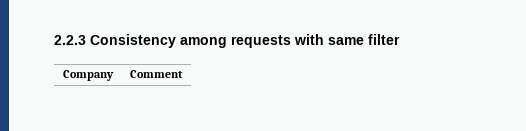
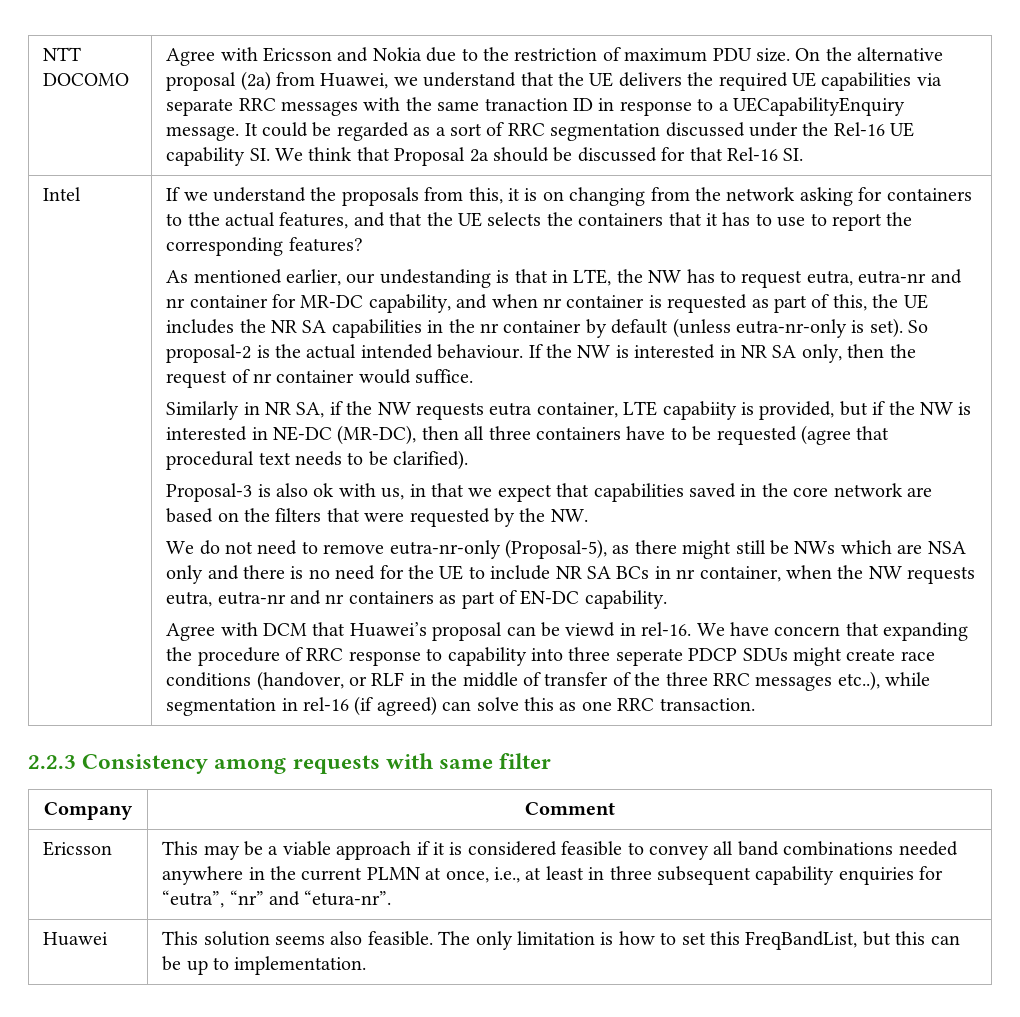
(54, 40) none -> [43,47,82,61] [43,73,130,86] [166,47,944,66] [166,71,942,91] [166,97,906,116] [166,122,915,141] [166,147,804,166] [43,187,82,201] [166,187,972,206] [166,212,913,231] [166,237,363,256] [166,269,962,288] [166,294,928,313] [166,318,929,338] [166,344,916,363] [166,369,474,388] [166,401,972,420] [166,425,890,445] [166,450,469,470] [166,483,933,502] [166,508,588,527] [166,539,966,559] [166,565,976,584] [166,590,667,609] [166,622,969,641] [166,647,935,666] [166,671,931,691] [166,696,755,716] NTT DOCOMO | Agree with Ericsson and Nokia due to the restriction of maximum PDU size. On the alternative proposal (2a) from Huawei, we understand that the UE delivers the required UE capabilities via separate RRC messages with the same tranaction ID in response to a UECapabilityEnquiry message. It could be regarded as a sort of RRC segmentation discussed under the Rel-16 UE capability SI. We think that Proposal 2a should be discussed for that Rel-16 SI. // Intel | If we understand the proposals from this, it is on changing from the network asking for containers to tthe actual features, and that the UE selects the containers that it has to use to report the corresponding features? // As mentioned earlier, our undestanding is that in LTE, the NW has to request eutra, eutra-nr and nr container for MR-DC capability, and when nr container is requested as part of this, the UE includes the NR SA capabilities in the nr container by default (unless eutra-nr-only is set). So proposal-2 is the actual intended behaviour. If the NW is interested in NR SA only, then the request of nr container would suffice. // Similarly in NR SA, if the NW requests eutra container, LTE capabiity is provided, but if the NW is interested in NE-DC (MR-DC), then all three containers have to be requested (agree that procedural text needs to be clarified). // Proposal-3 is also ok with us, in that we expect that capabilities saved in the core network are based on the filters that were requested by the NW. // We do not need to remove eutra-nr-only (Proposal-5), as there might still be NWs which are NSA only and there is no need for the UE to include NR SA BCs in nr container, when the NW requests eutra, eutra-nr and nr containers as part of EN-DC capability. // Agree with DCM that Huawei’s proposal can be viewd in rel-16. We have concern that expanding the procedure of RRC response to capability into three seperate PDCP SDUs might create race conditions (handover, or RLF in the middle of transfer of the three RRC messages etc..), while segmentation in rel-16 (if agreed) can solve this as one RRC transaction. //
(183, 74) none -> [43,841,113,856] [162,841,958,860] [162,866,944,885] [162,890,392,908] [43,932,109,946] [162,931,960,950] [162,956,367,975] // Ericsson | This may be a viable approach if it is considered feasible to convey all band combinations needed anywhere in the current PLMN at once, i.e., at least in three subsequent capability enquiries for “eutra”, “nr” and “etura-nr”. // Huawei | This solution seems also feasible. The only limitation is how to set this FreqBandList, but this can be up to implementation.

